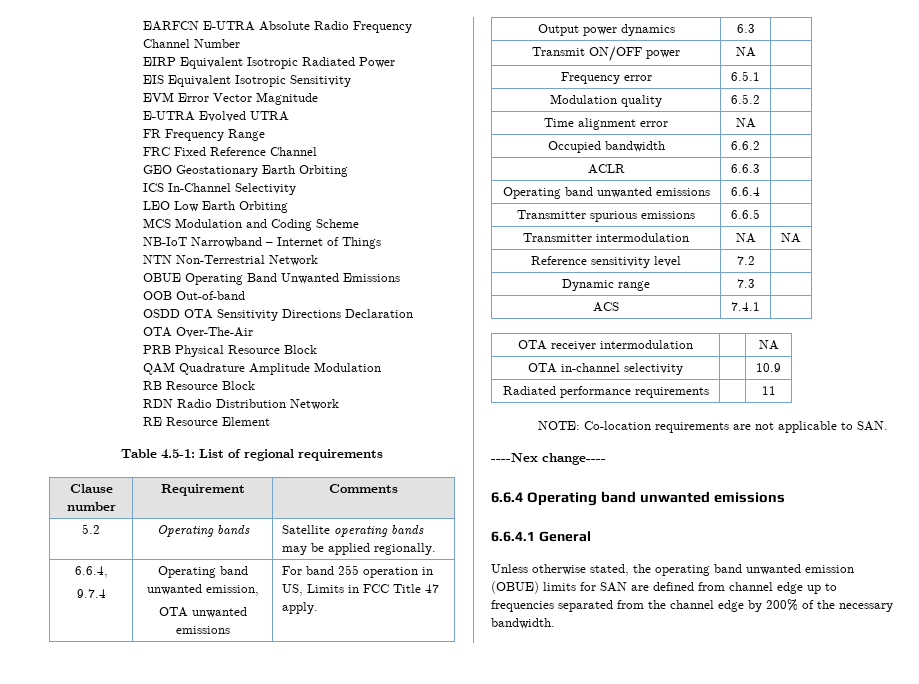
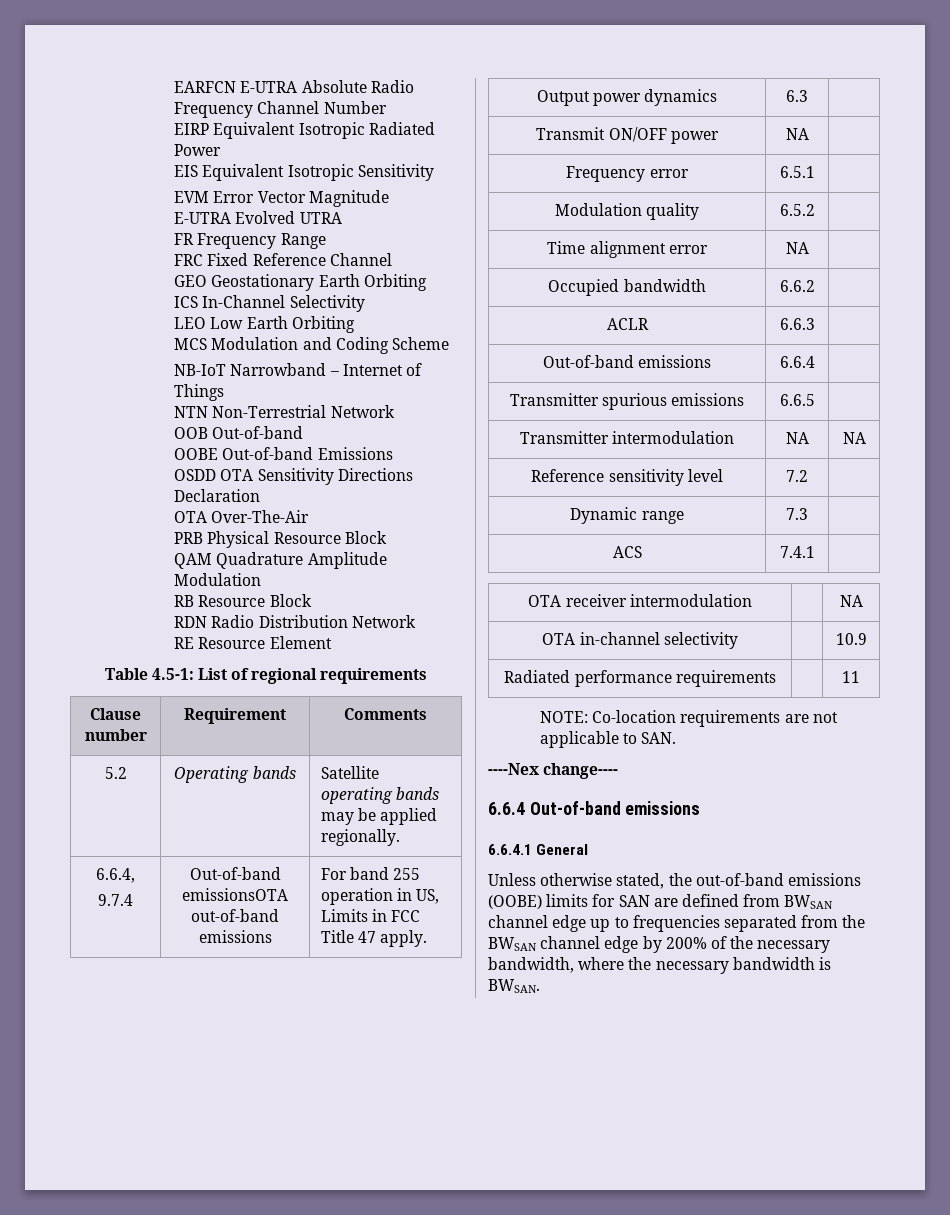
[142,273,400,285] // OBUE Operating Band Unwanted Emissions -> (395, 411) none
(245, 295) none -> [174,447,393,460] // OOBE Out-of-band Emissions
[157,566,248,578] [146,584,259,596] [158,607,247,618] Operating band unwanted emission, // OTA unwanted -> [189,867,281,880] [182,888,288,901] [191,909,279,922] Out-of-band emissionsOTA out-of-band
[502,187,652,199] Operating band unwanted -> [542,355,634,368] Out-of-band
[526,491,710,506] Operating band unwanted -> [529,801,621,815] Out-of-band
[655,564,854,576] [491,581,539,594] operating band unwanted emission (OBUE) -> [695,873,861,886] [488,895,542,909] out-of-band emissions (OOBE)
(725, 586) none -> [784,895,834,909] BWSAN
(666, 604) none -> [488,937,537,951] BWSAN
[491,618,555,629] bandwidth. -> [488,957,831,974] [488,979,540,993] bandwidth, where the necessary bandwidth is BWSAN.

